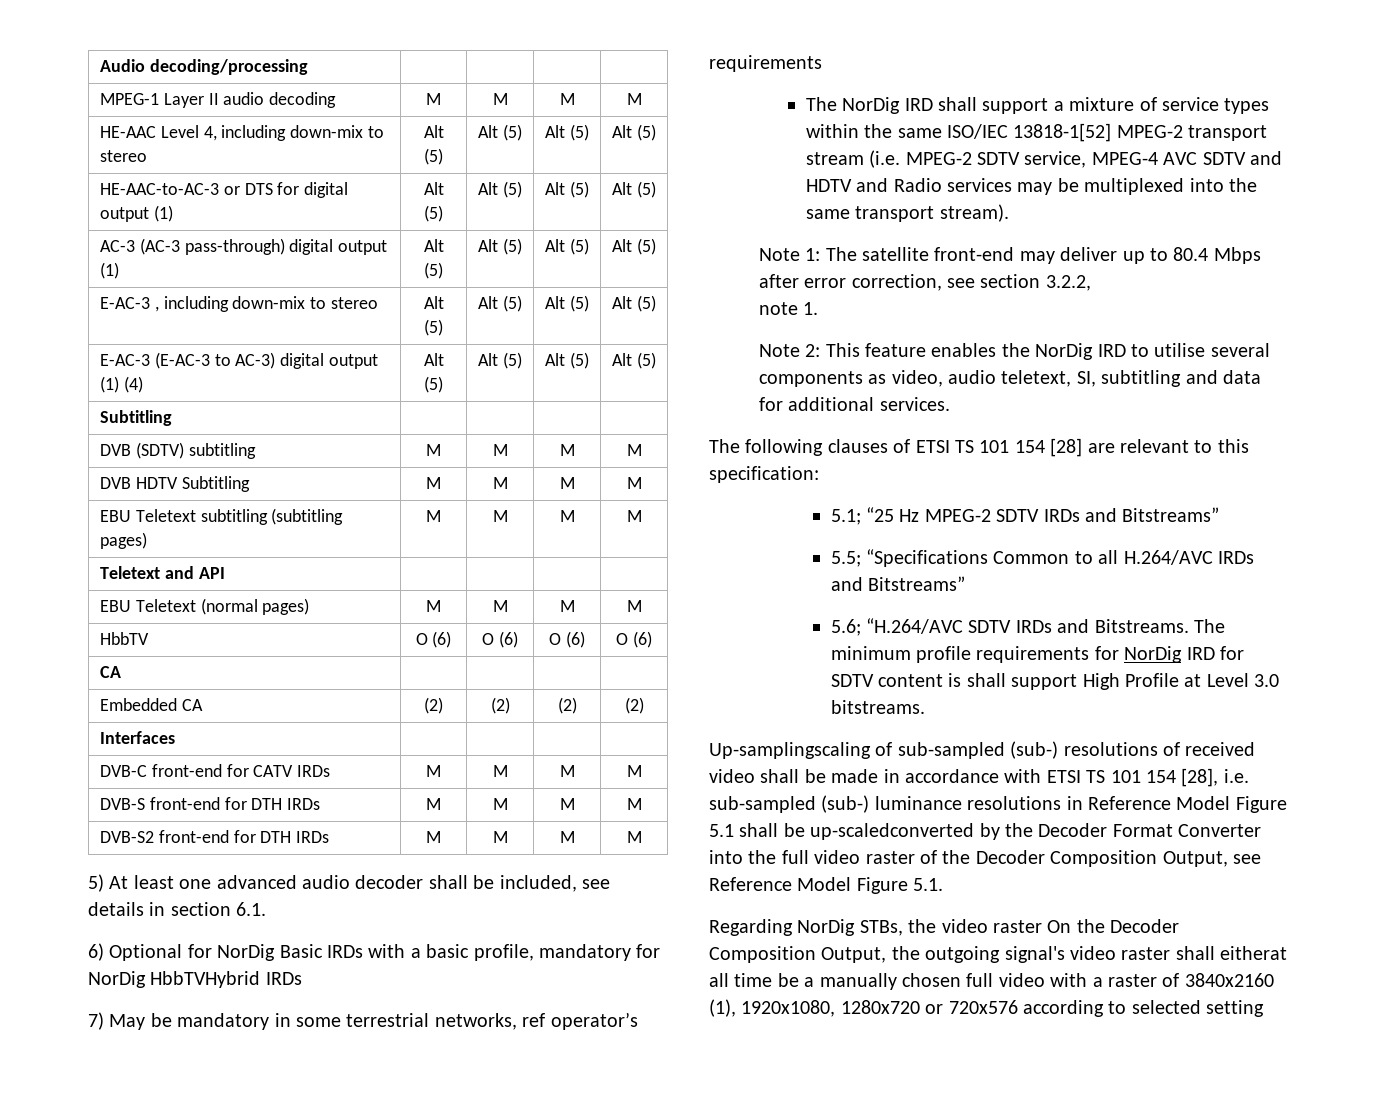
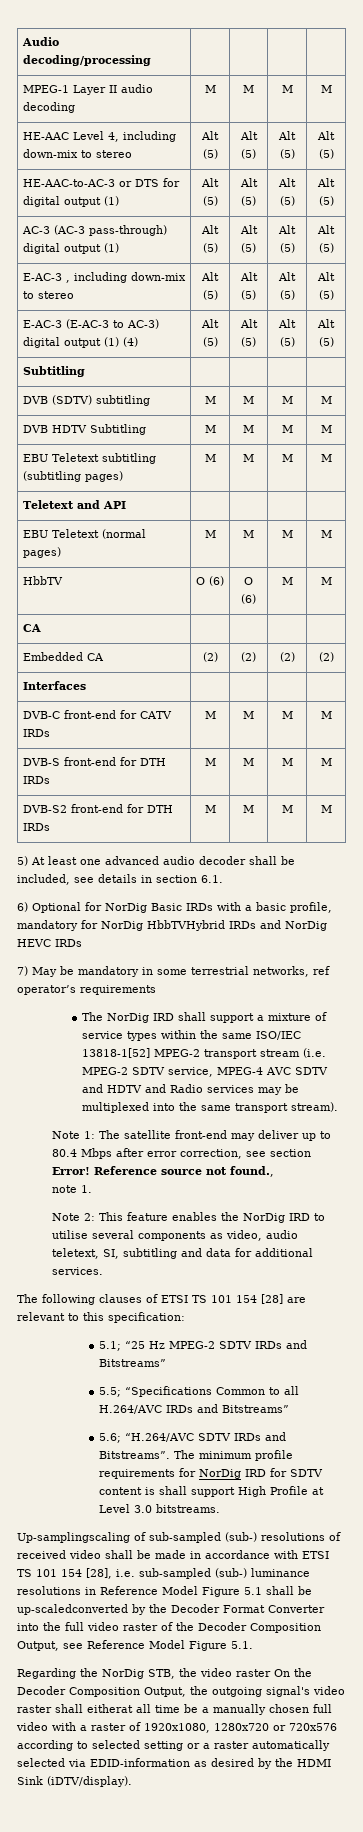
[549,631,585,648] [616,631,652,648] O (6) | O (6) -> [281,577,293,585] [320,577,332,585] M | M
(302, 978) none -> [260,920,327,931] [17,939,82,947] and NorDig HEVC IRDs
[1045,275,1091,291] 3.2.2, -> [52,1166,275,1177] Error! Reference source not found.,
[1094,619,1189,633] Bitstreams. -> [99,1451,171,1459] Bitstreams”.
[797,919,903,936] NorDig STBs, -> [80,1668,175,1679] the NorDig STB,
[1184,973,1274,987] [709,999,736,1017] 3840x2160 (1), -> (141, 1726) none
(1265, 1008) none -> [187,1740,330,1751] [17,1758,331,1769] [17,1776,132,1787] or a raster automatically selected via EDID-information as desired by the HDMI Sink (iDTV/display).

